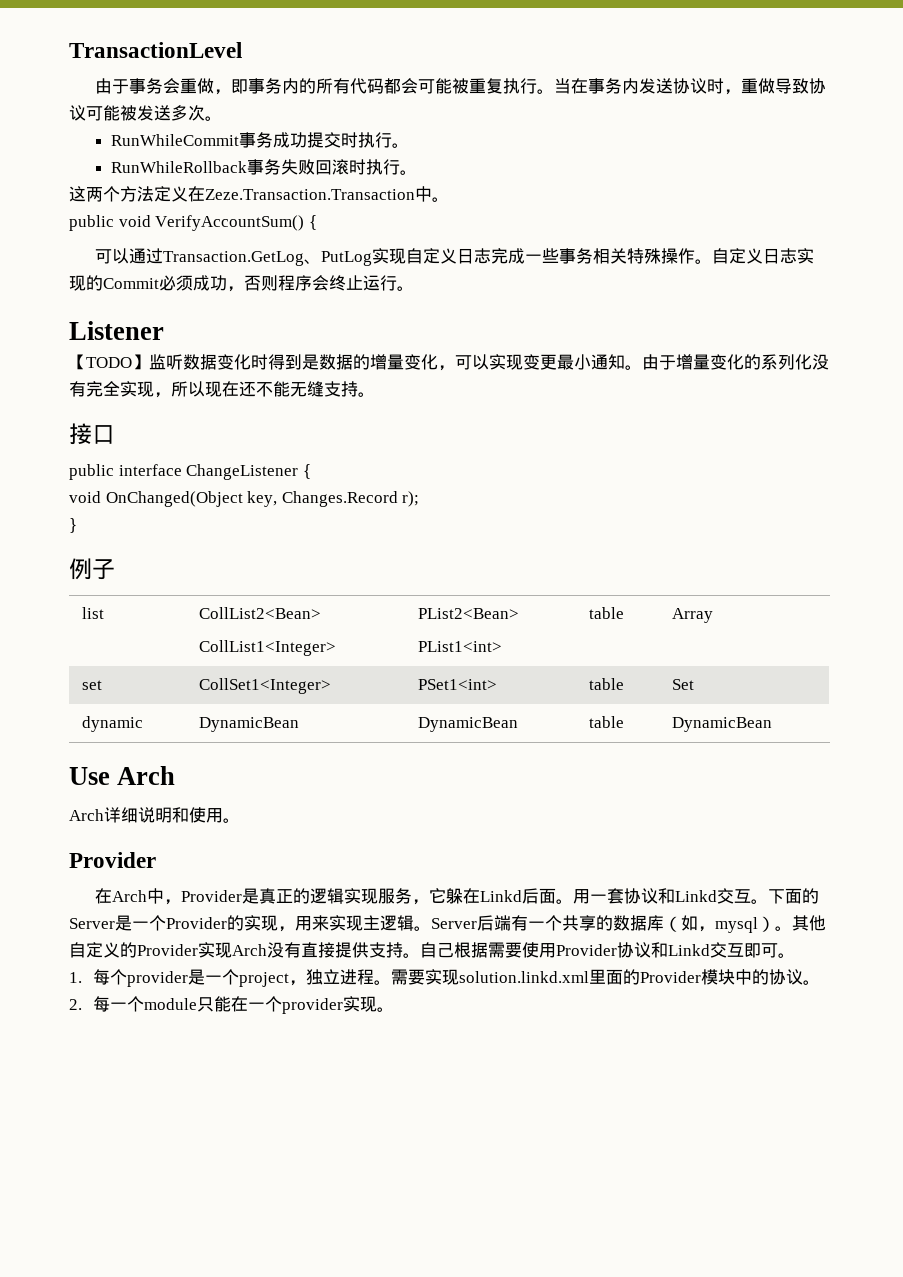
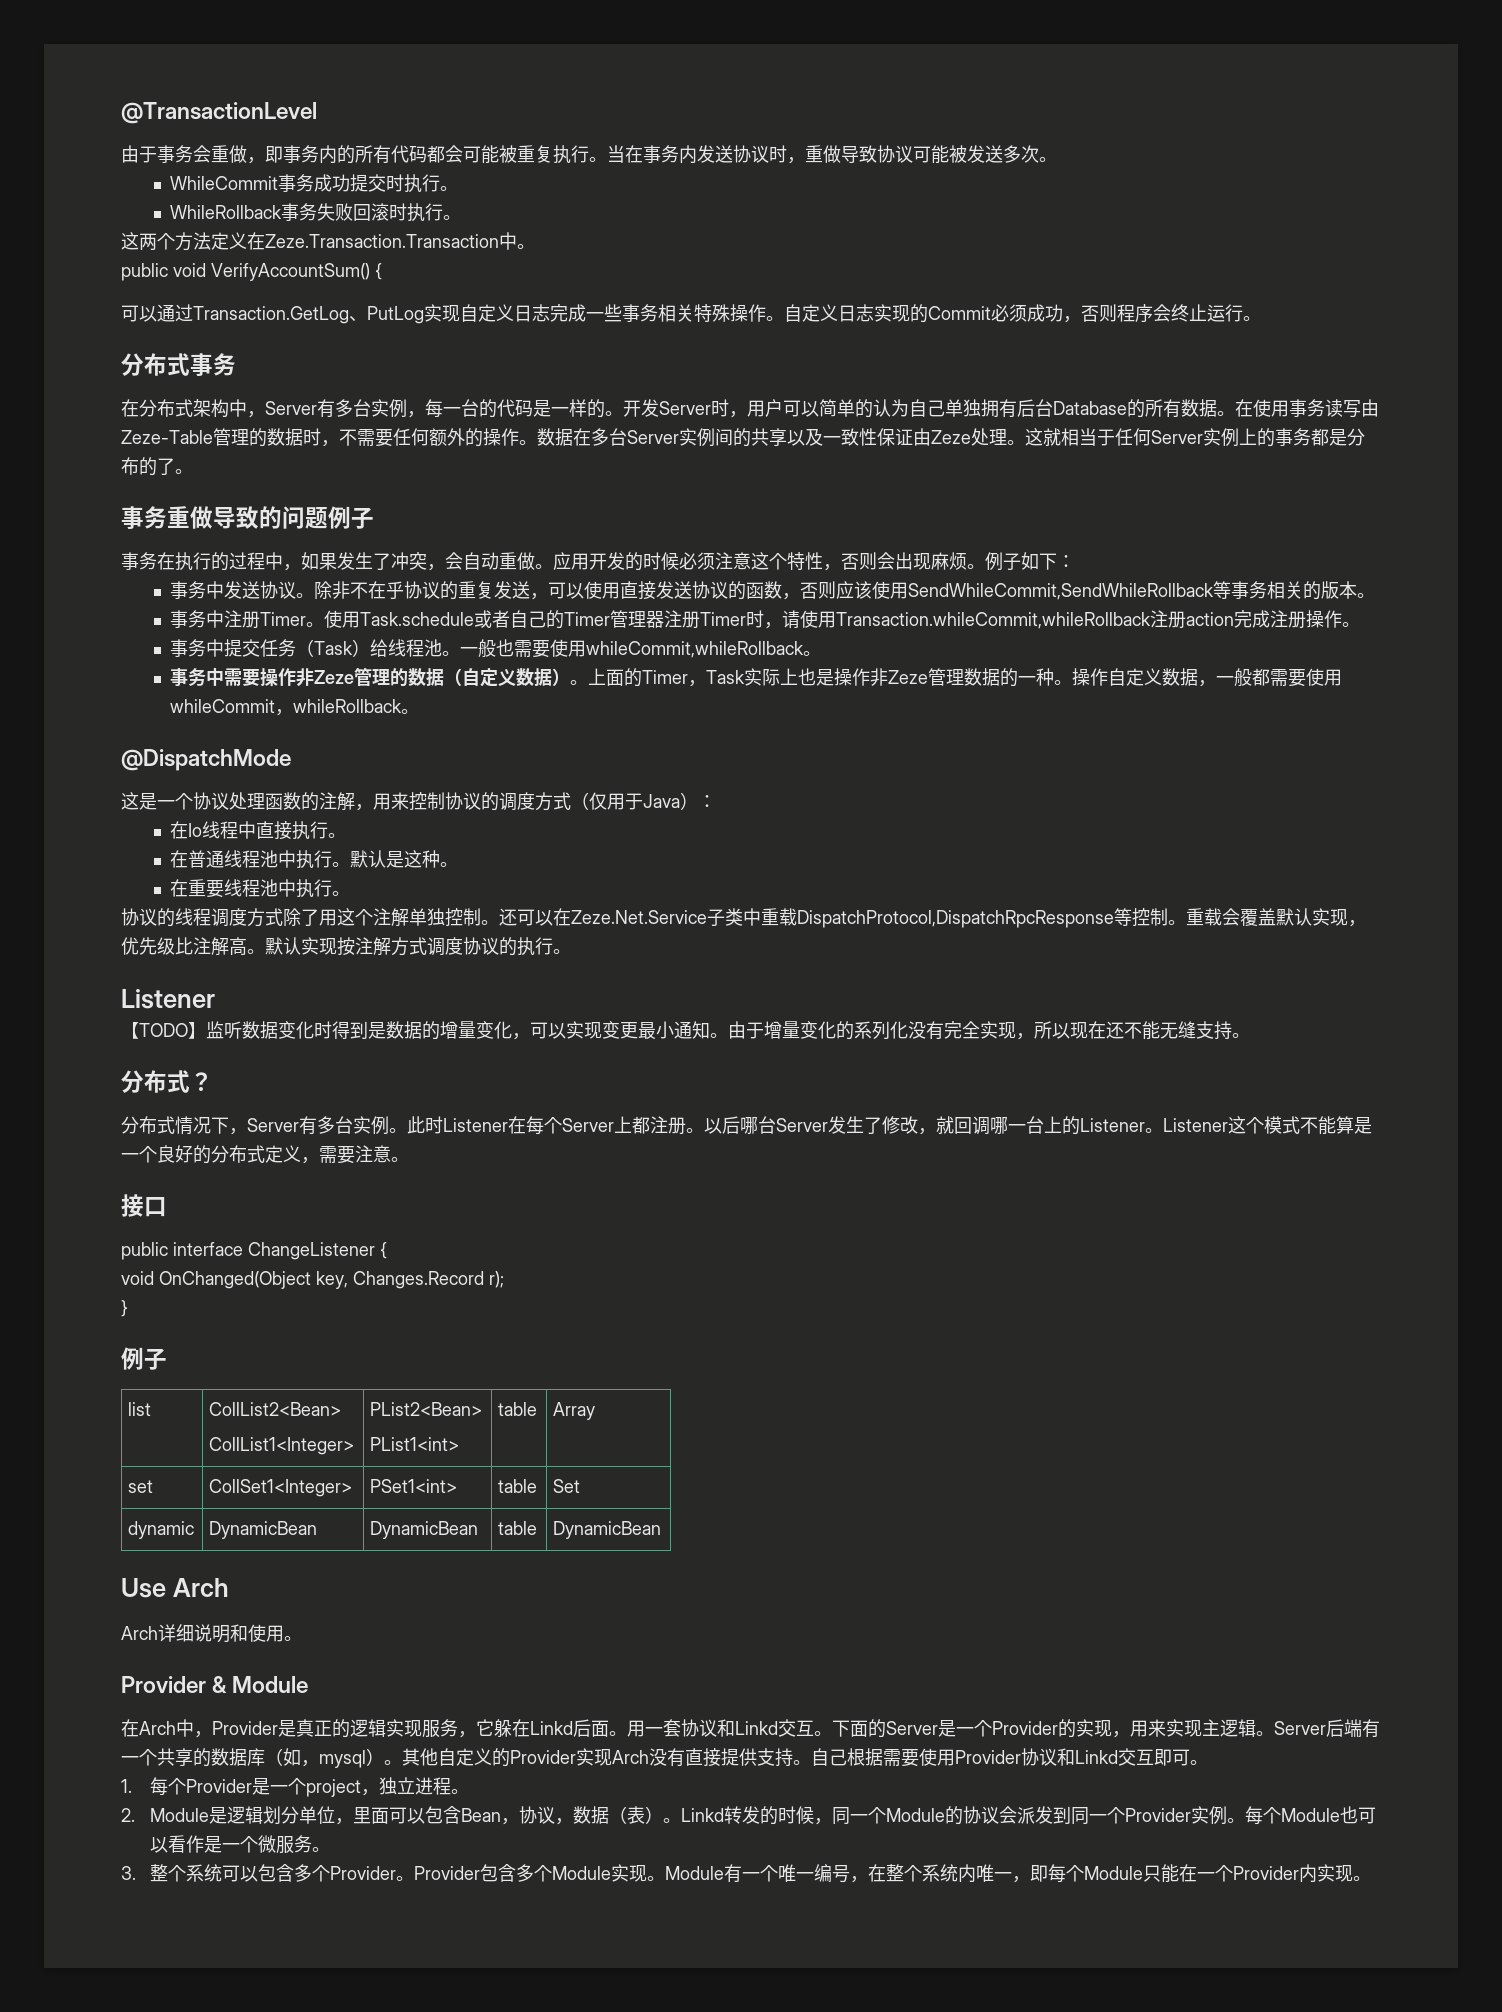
[69,42,242,58] TransactionLevel -> [121,102,317,124] @TransactionLevel
[111,134,240,146] RunWhileCommit -> [169,176,278,190] WhileCommit
[111,161,248,173] RunWhileRollback -> [169,205,282,219] WhileRollback
(414, 288) none -> [121,353,236,376] [121,399,1379,418] [121,428,1365,447] [121,457,193,476] [121,506,374,529] [121,552,1075,571] [169,581,1375,600] [169,610,1360,629] [169,639,821,658] [169,667,1342,687] [169,699,419,716] [121,749,291,771] [121,792,716,811] [169,821,346,840] [169,850,458,869] [169,879,350,898] [121,908,1366,928] [121,937,571,956] // 分布式事务 // 在分布式架构中，Server有多台实例，每一台的代码是一样的。开发Server时，用户可以简单的认为自己单独拥有后台Database的所有数据。在使用事务读写由Zeze-Table管理的数据时，不需要任何额外的操作。数据在多台Server实例间的共享以及一致性保证由Zeze处理。这就相当于任何Server实例上的事务都是分布的了。 // 事务重做导致的问题例子 // 事务在执行的过程中，如果发生了冲突，会自动重做。应用开发的时候必须注意这个特性，否则会出现麻烦。例子如下： // 事务中发送协议。除非不在乎协议的重复发送，可以使用直接发送协议的函数，否则应该使用SendWhileCommit,SendWhileRollback等事务相关的版本。 // 事务中注册Timer。使用Task.schedule或者自己的Timer管理器注册Timer时，请使用Transaction.whileCommit,whileRollback注册action完成注册操作。 // 事务中提交任务（Task）给线程池。一般也需要使用whileCommit,whileRollback。 // 事务中需要操作非Zeze管理的数据（自定义数据）。上面的Timer，Task实际上也是操作非Zeze管理数据的一种。操作自定义数据，一般都需要使用whileCommit，whileRollback。 // @DispatchMode // 这是一个协议处理函数的注解，用来控制协议的调度方式（仅用于Java）： // 在Io线程中直接执行。 // 在普通线程池中执行。默认是这种。 // 在重要线程池中执行。 // 协议的线程调度方式除了用这个注解单独控制。还可以在Zeze.Net.Service子类中重载DispatchProtocol,DispatchRpcResponse等控制。重载会覆盖默认实现，优先级比注解高。默认实现按注解方式调度协议的执行。
(375, 394) none -> [121,1070,213,1093] [121,1116,1372,1135] [121,1145,409,1164] // 分布式？ // 分布式情况下，Server有多台实例。此时Listener在每个Server上都注册。以后哪台Server发生了修改，就回调哪一台上的Listener。Listener这个模式不能算是一个良好的分布式定义，需要注意。
(156, 860) none -> [212,1676,309,1693] & Module
[126,971,188,987] provider -> [185,1779,252,1793] Provider
[390,969,820,985] [69,996,197,1012] 需要实现solution.linkd.xml里面的Provider模块中的协议。 // 2.每一个module -> [121,1806,1376,1825] [149,1835,330,1854] [121,1864,1143,1883] // 2. Module是逻辑划分单位，里面可以包含Bean，协议，数据（表）。Linkd转发的时候，同一个Module的协议会派发到同一个Provider实例。每个Module也可以看作是一个微服务。 // 3.整个系统可以包含多个Provider。Provider包含多个Module实现。Module有一个唯一编号，在整个系统内唯一，即每个Module
[281,998,343,1014] provider -> [1232,1864,1317,1883] Provider内

